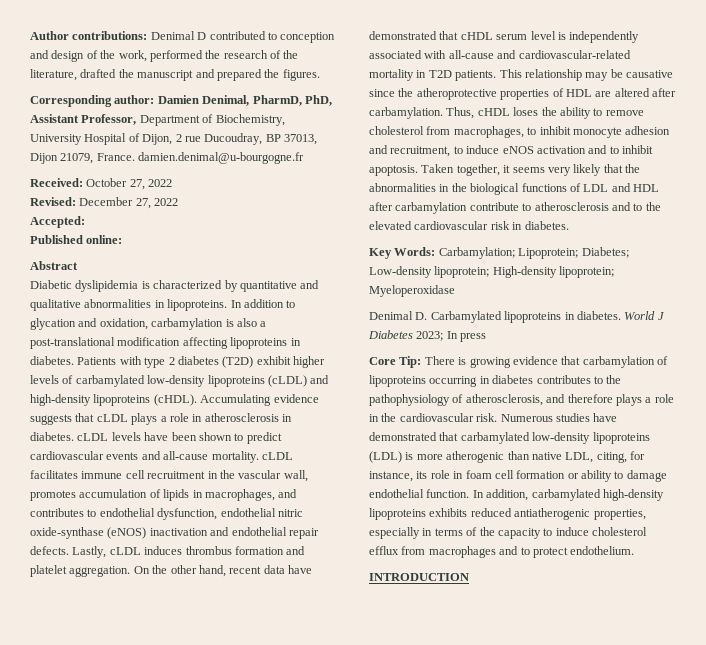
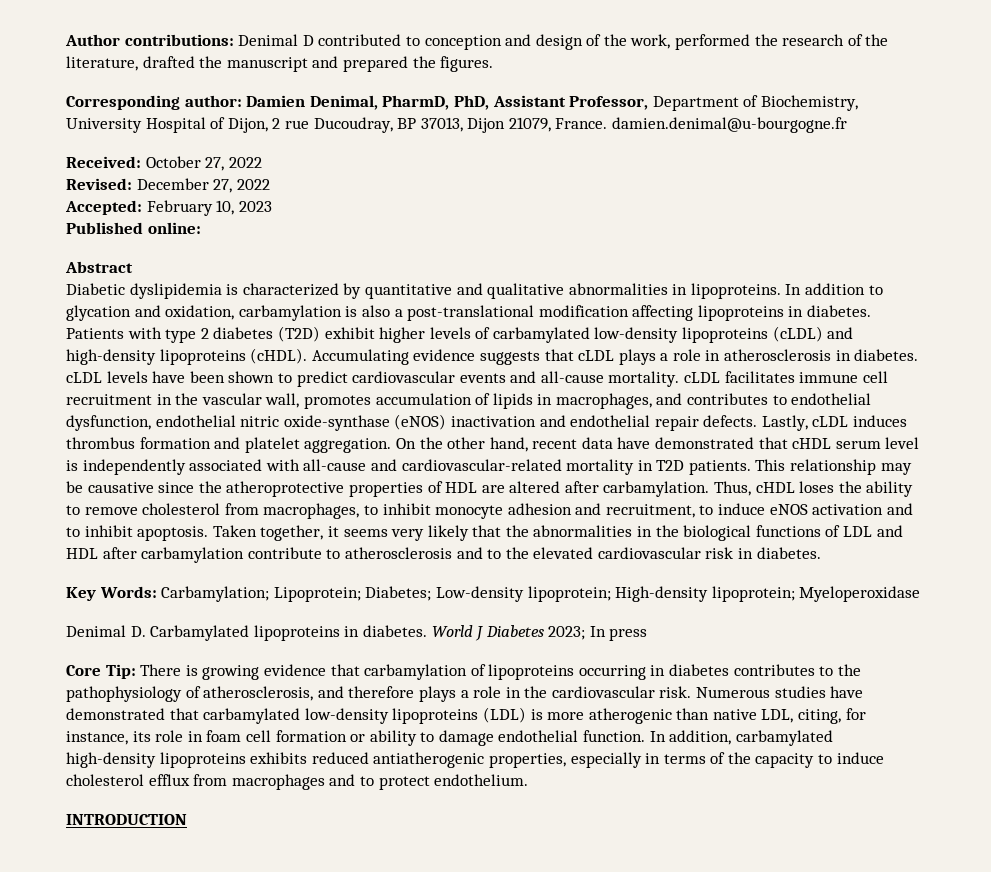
(85, 222) none -> [146,200,272,216] February 10, 2023

